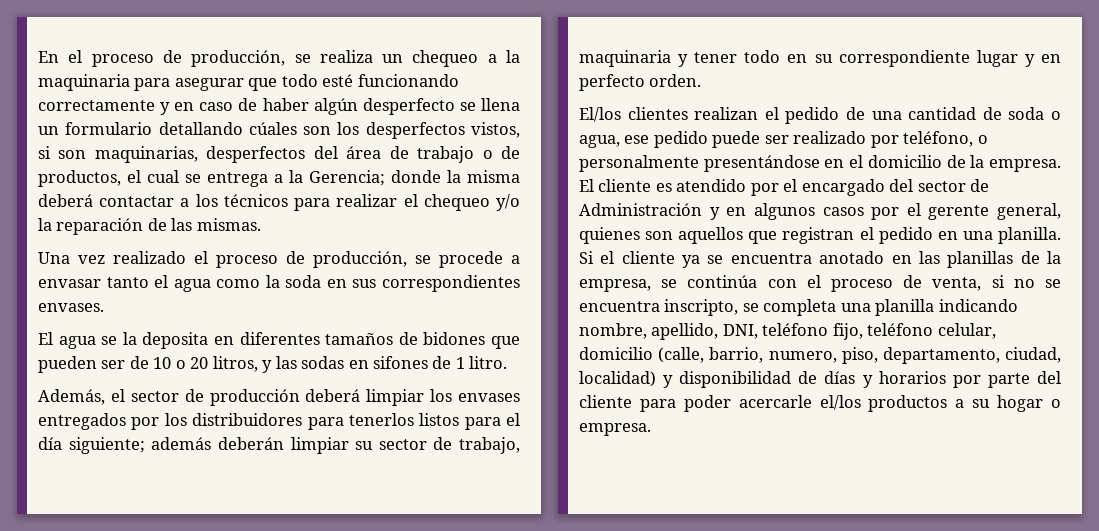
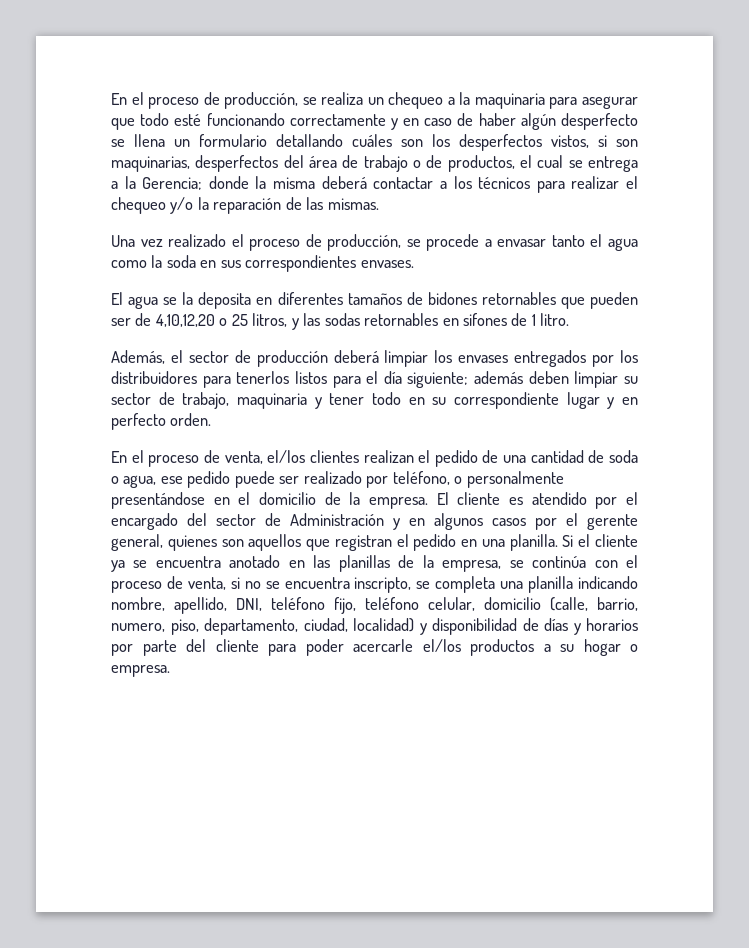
[248,122,297,135] cúales -> [352,134,392,147] cuáles
(486, 338) none -> [481,292,556,305] retornables
[153,357,209,369] 10 o 20 -> [155,314,248,327] 4,10,12,20 o 25
(345, 362) none -> [364,313,439,326] retornables
[217,437,284,450] deberán -> [528,371,569,384] deben
[579,107,621,122] El/los -> [111,450,306,467] En el proceso de venta, el/los

